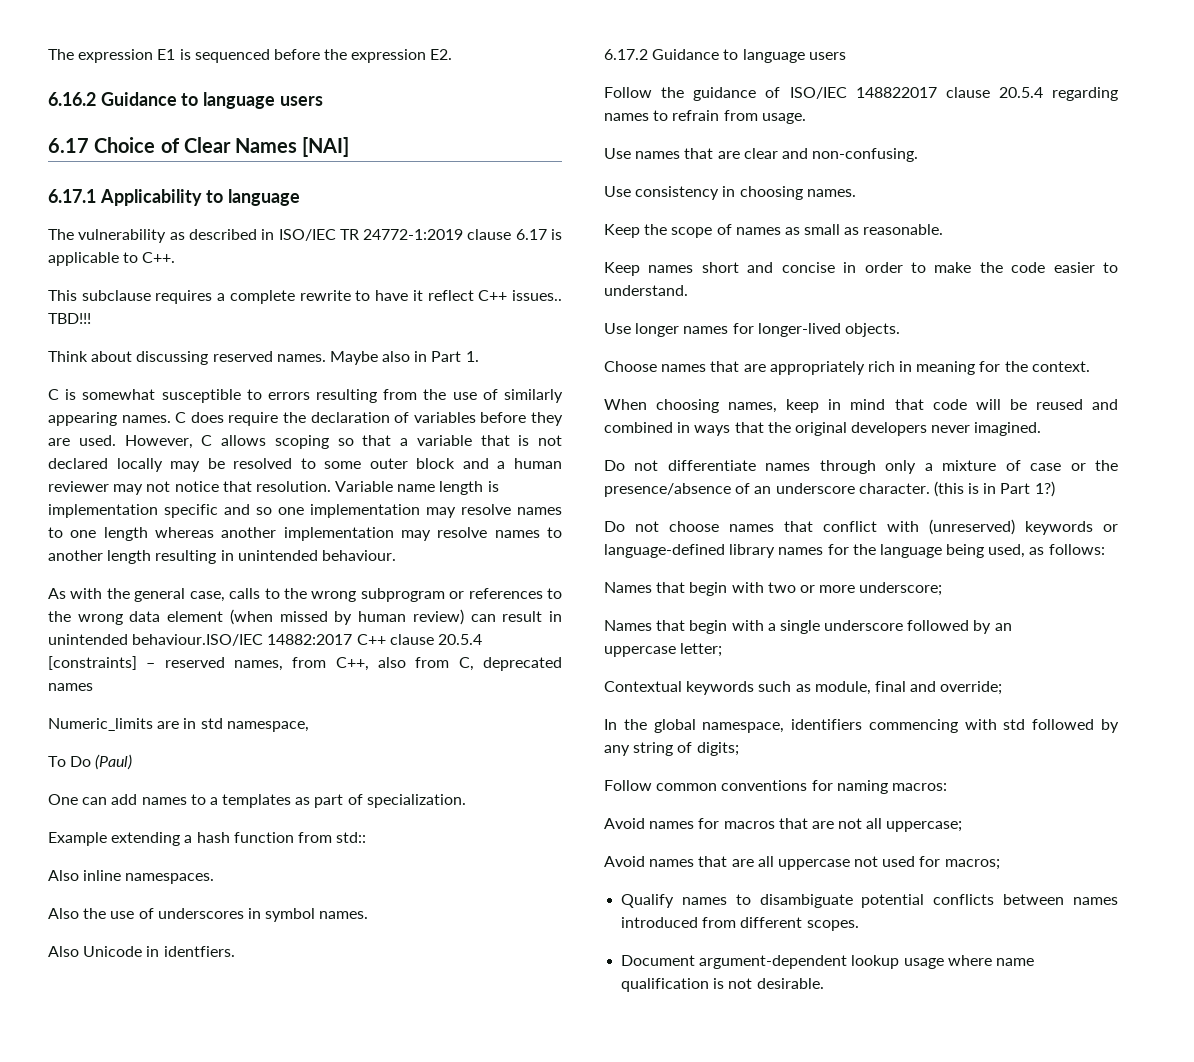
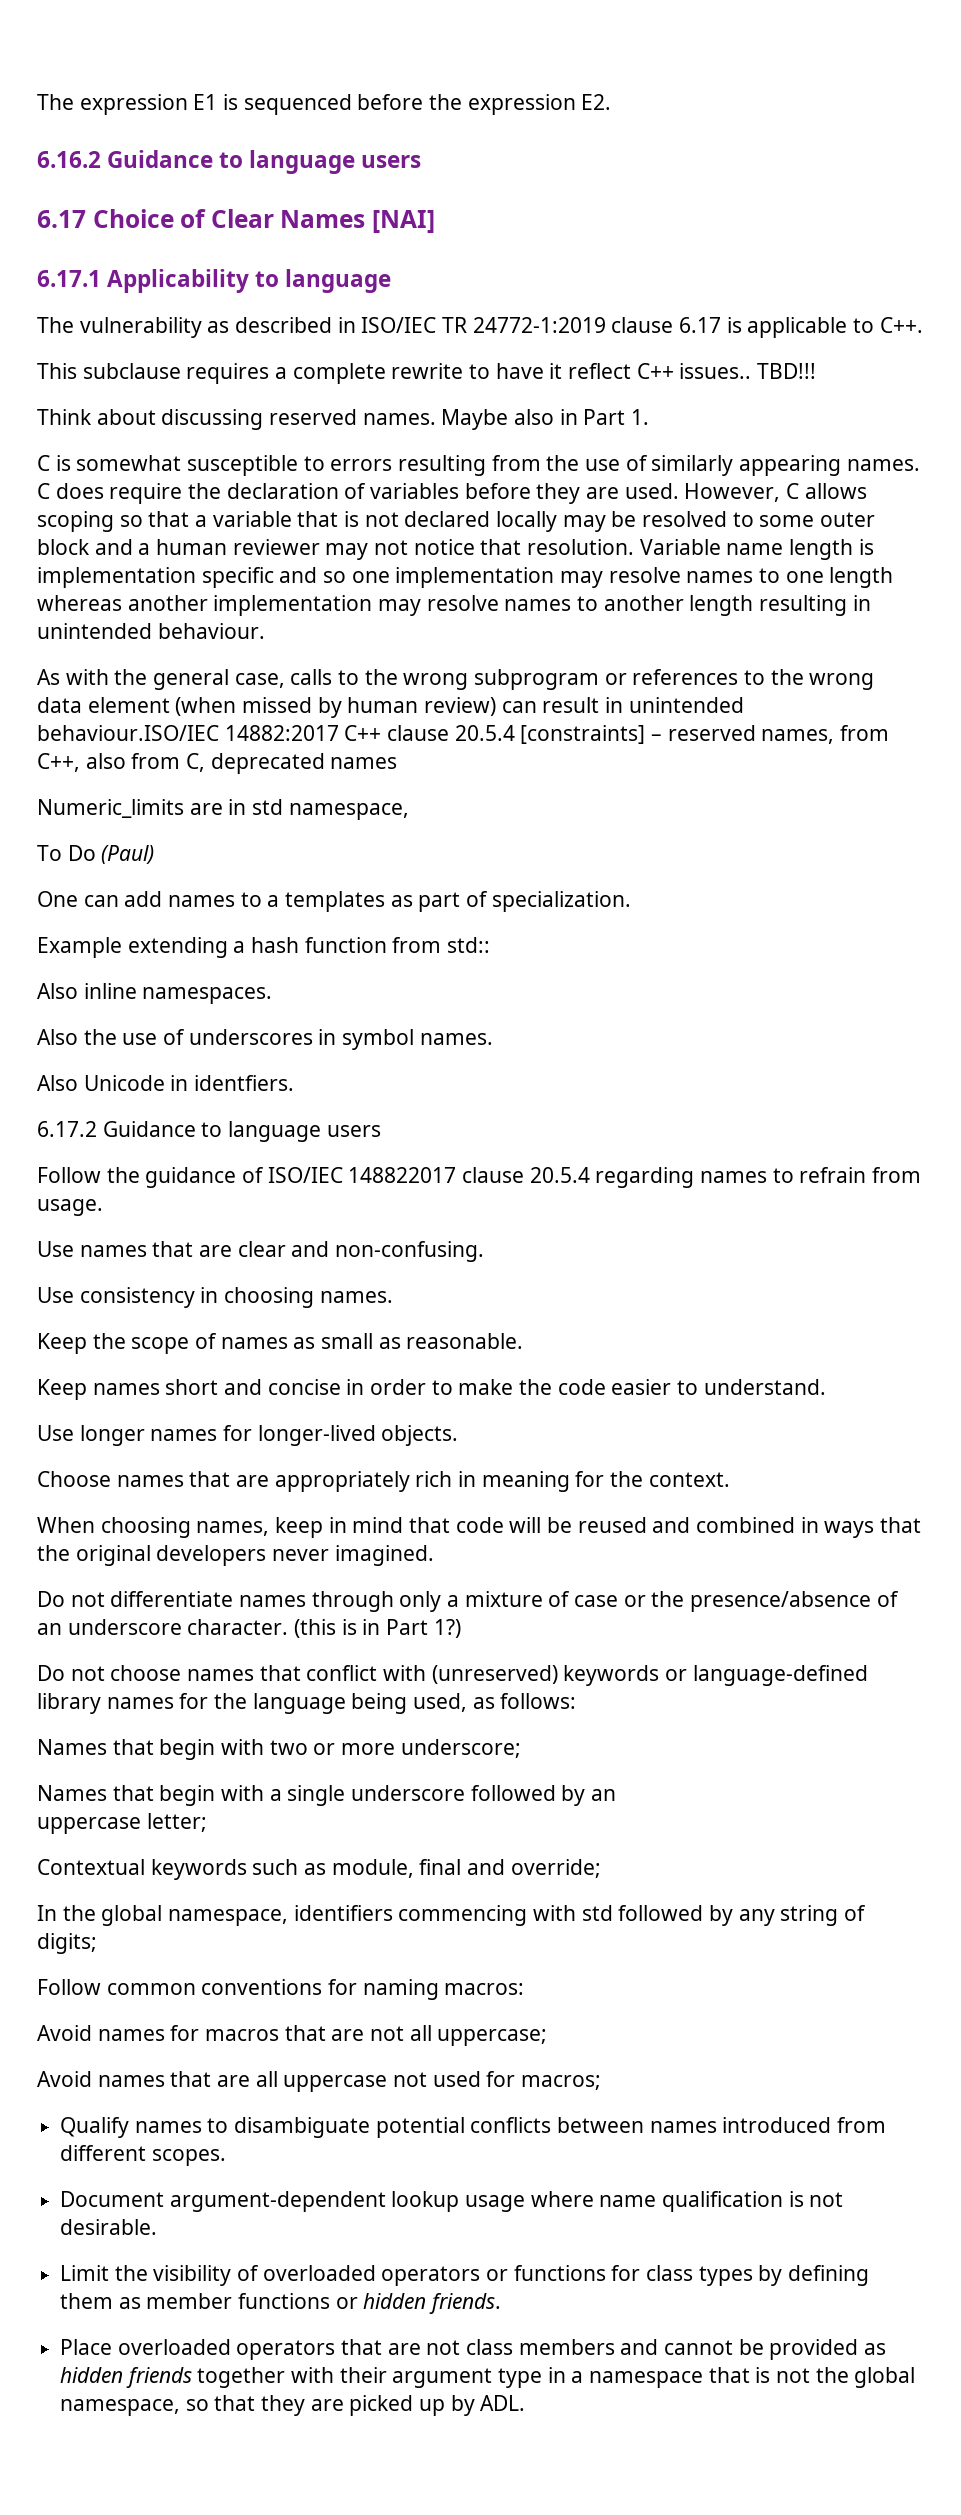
(824, 983) none -> [60,2265,870,2286] [60,2293,502,2314] [60,2339,887,2360] [60,2367,916,2388] [60,2395,526,2416] // Limit the visibility of overloaded operators or functions for class types by defining them as member functions or hidden friends. // Place overloaded operators that are not class members and cannot be provided as hidden friends together with their argument type in a namespace that is not the global namespace, so that they are picked up by ADL.

